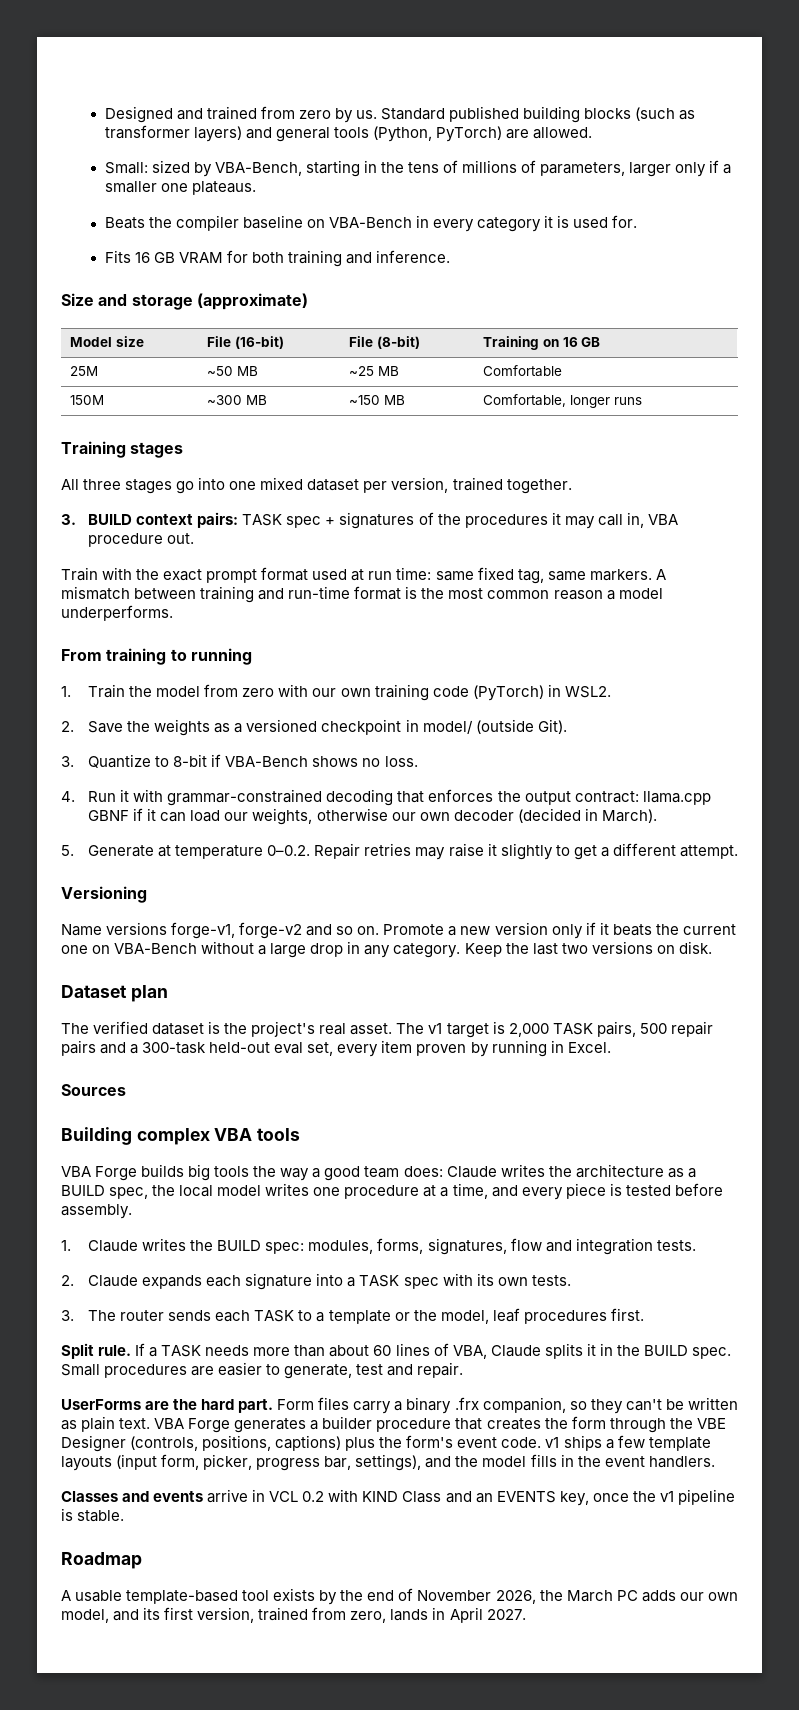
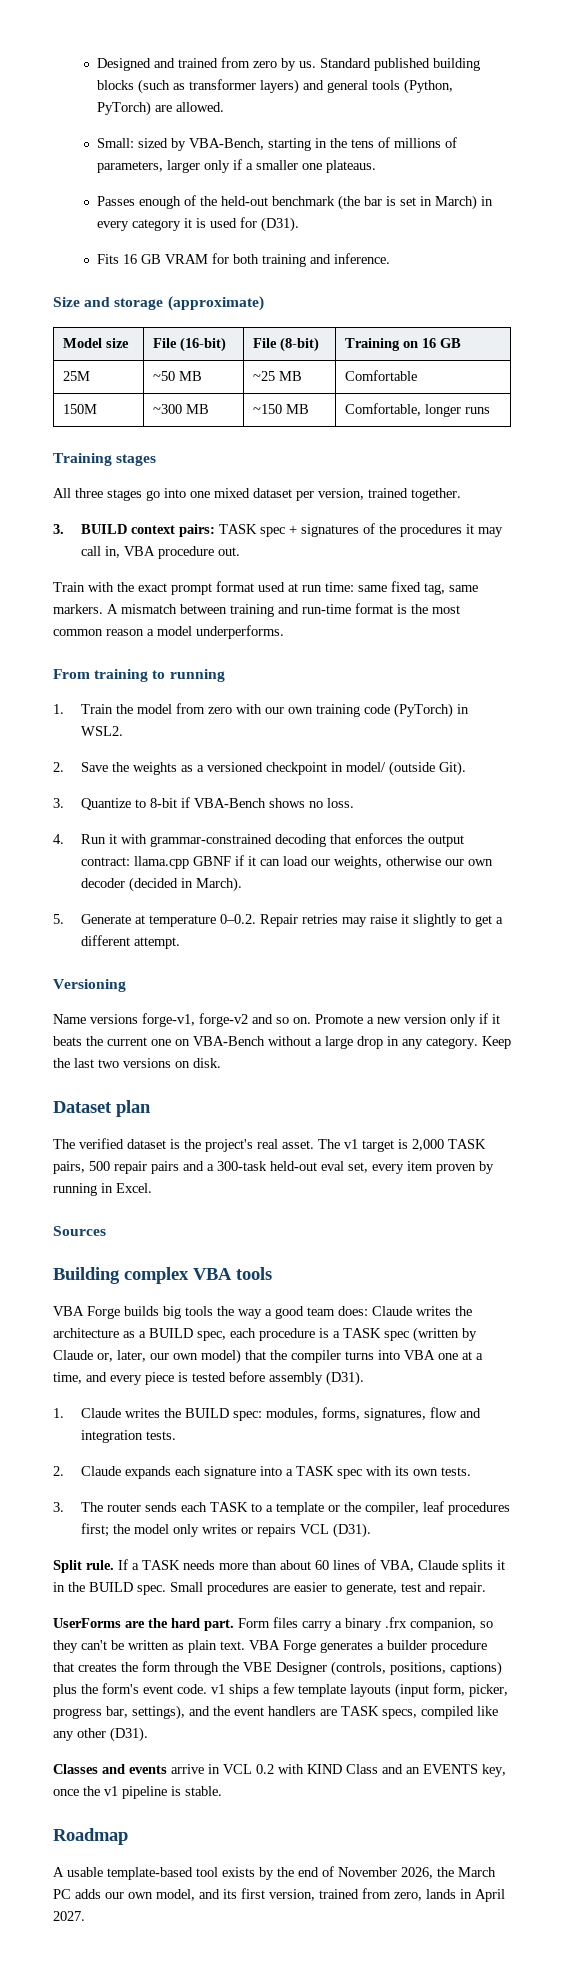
[104,215,412,231] Beats the compiler baseline on VBA-Bench -> [97,195,478,210] Passes enough of the held-out benchmark (the bar is set in March)
[612,215,638,228] for. -> [240,217,300,232] for (D31).
[152,1183,420,1199] the local model writes one procedure -> [230,1327,477,1342] [53,1349,458,1364] each procedure is a TASK spec (written by Claude or, later, our own model) that the compiler turns into VBA one
[61,1204,132,1219] assembly. -> [269,1371,364,1386] assembly (D31).
[440,1310,489,1324] model, -> [365,1502,420,1515] compiler,
[610,1308,644,1321] first. -> [81,1523,372,1538] first; the model only writes or repairs VCL (D31).
[482,1454,715,1468] model fills in the event handlers. -> [234,1706,498,1719] [53,1727,148,1742] event handlers are TASK specs, compiled like any other (D31).

